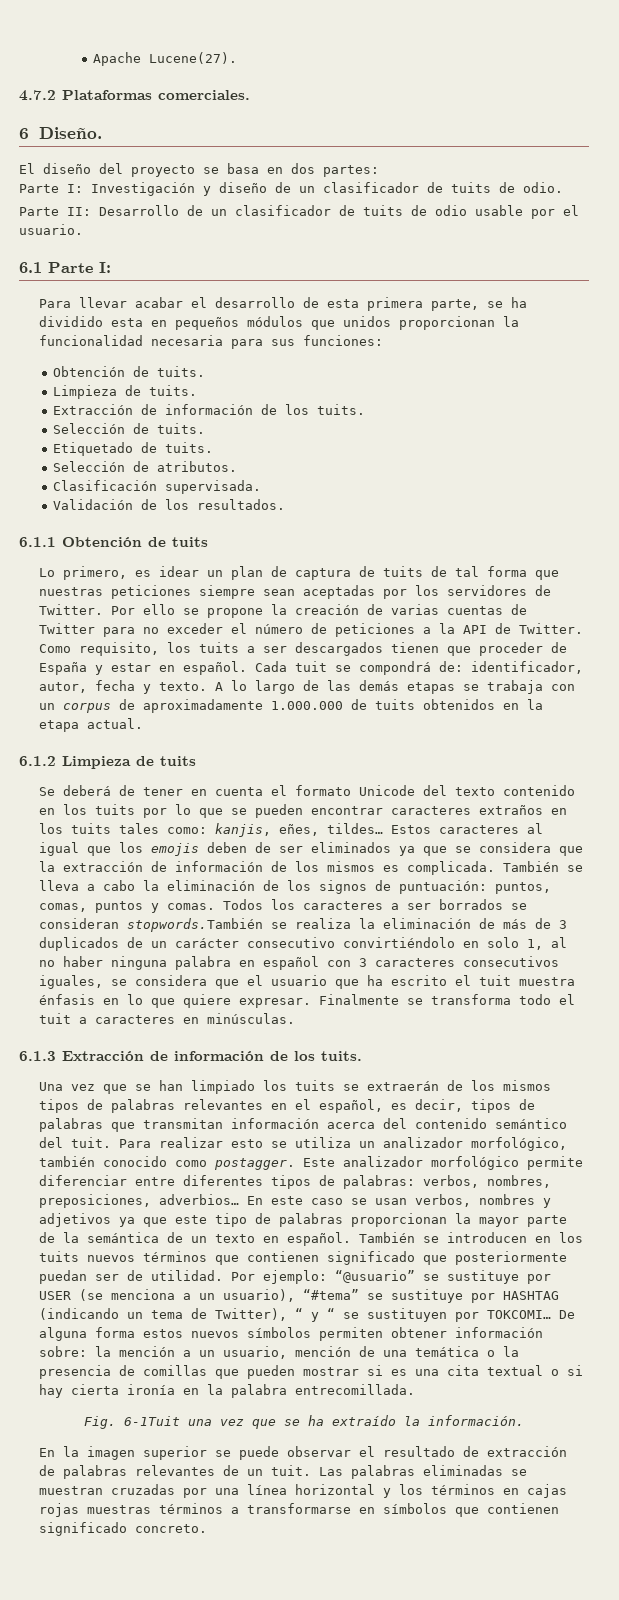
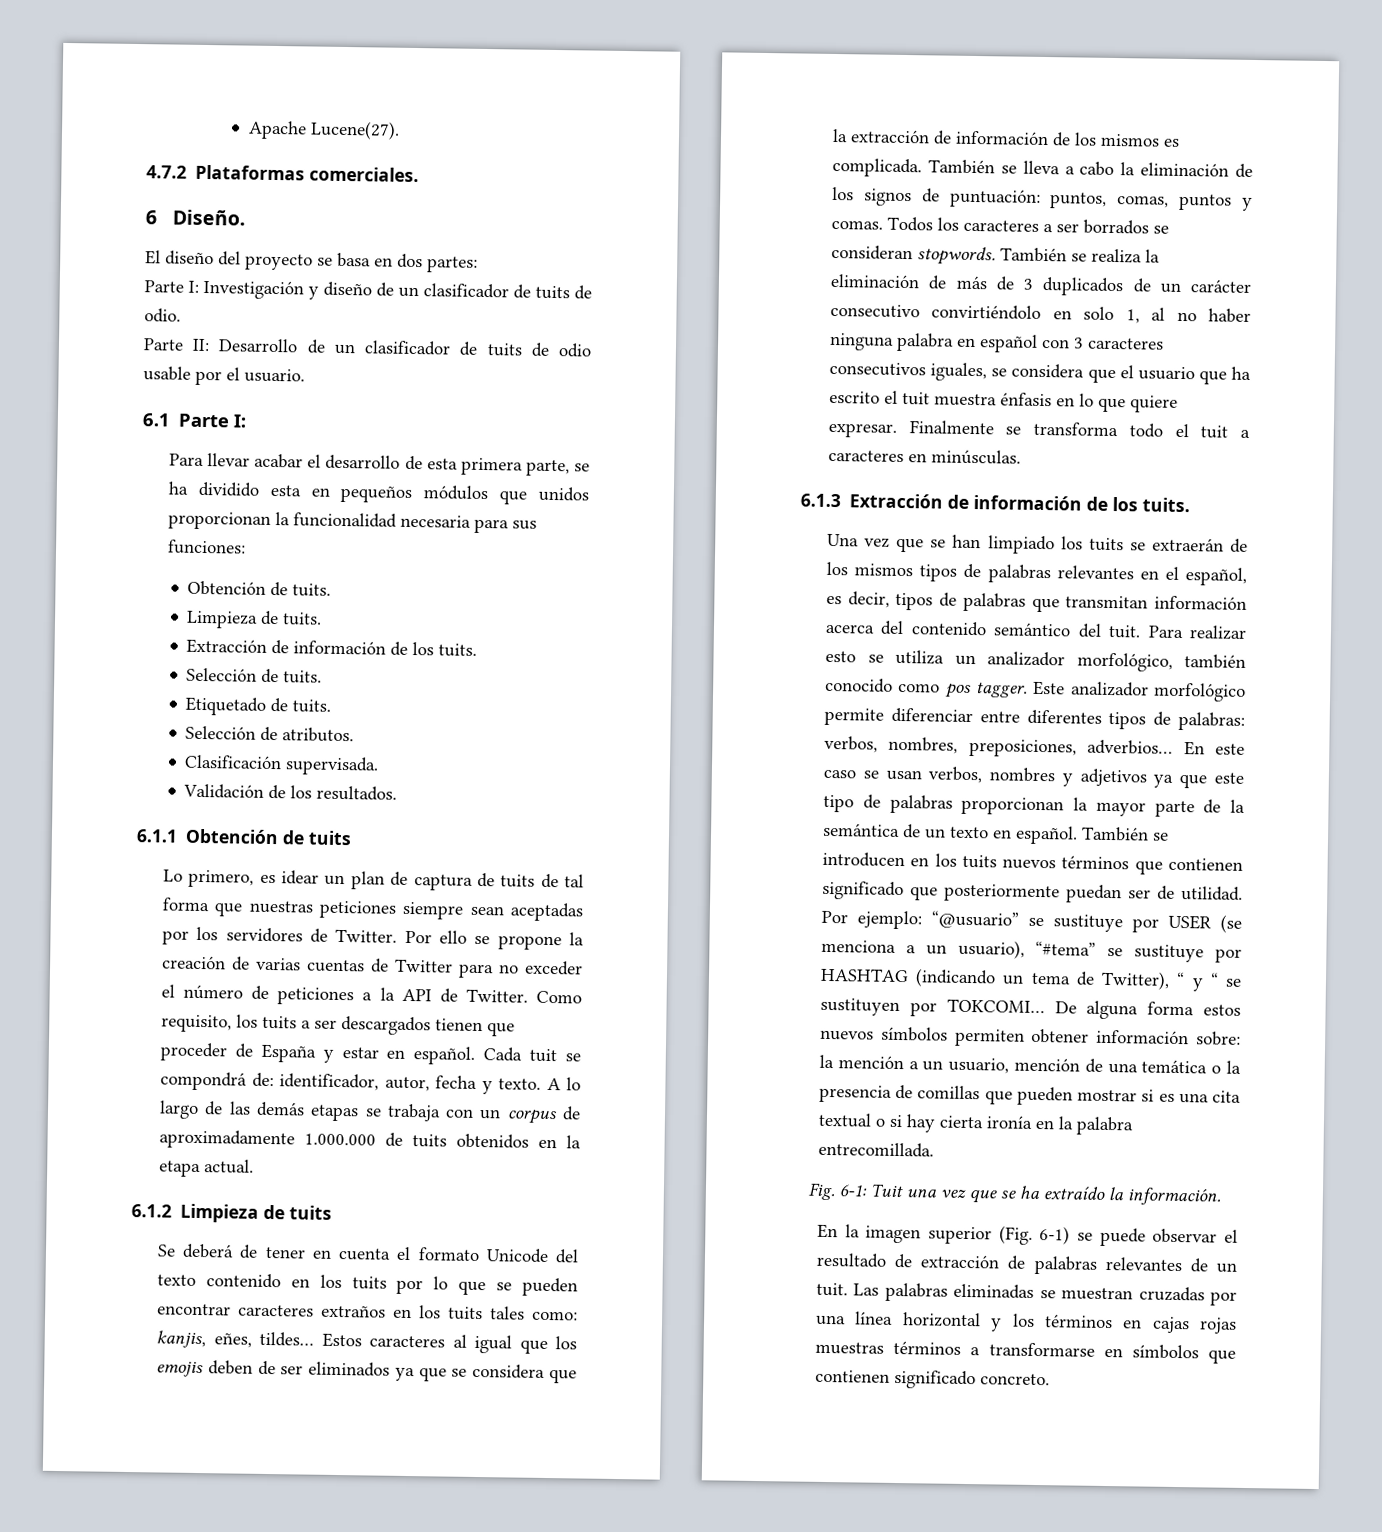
[127,918,264,932] stopwords.También -> [917,246,1068,266] stopwords. También
[214,1158,296,1170] postagger. -> [944,682,1029,698] pos tagger.
[124,1416,180,1426] 6-1Tuit -> [838,1183,904,1198] 6-1: Tuit
(208, 1453) none -> [998,1225,1071,1245] (Fig. 6-1)

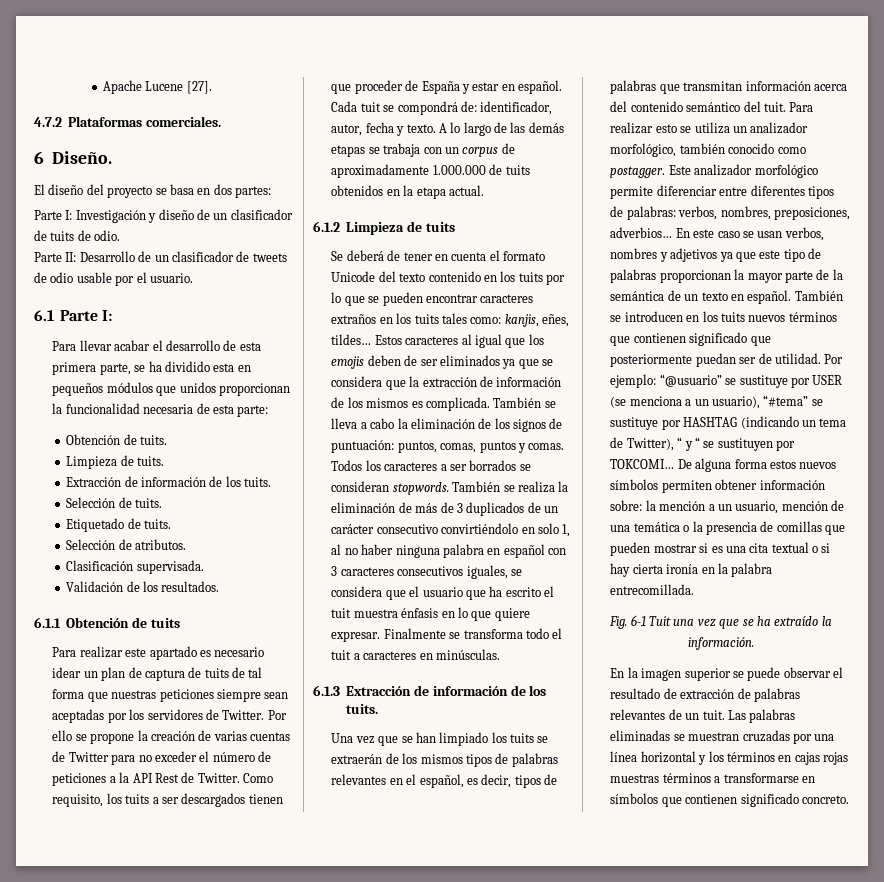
[309,120,400,140] Lucene(27). -> [145,81,212,94] Lucene [27].
[486,343,523,357] tuits -> [252,253,287,262] tweets
[474,518,538,534] [167,539,247,555] para sus funciones: -> [196,403,269,417] de esta parte:
[163,869,276,888] Lo primero, es -> [52,646,265,660] Para realizar este apartado es necesario
(432, 995) none -> [154,773,179,783] Rest
[944,682,1029,698] pos tagger. -> [610,166,666,178] postagger.
[838,1184,868,1197] 6-1: -> [630,615,646,626] 6-1
[998,1225,1071,1245] (Fig. 6-1) -> (731, 674) none

